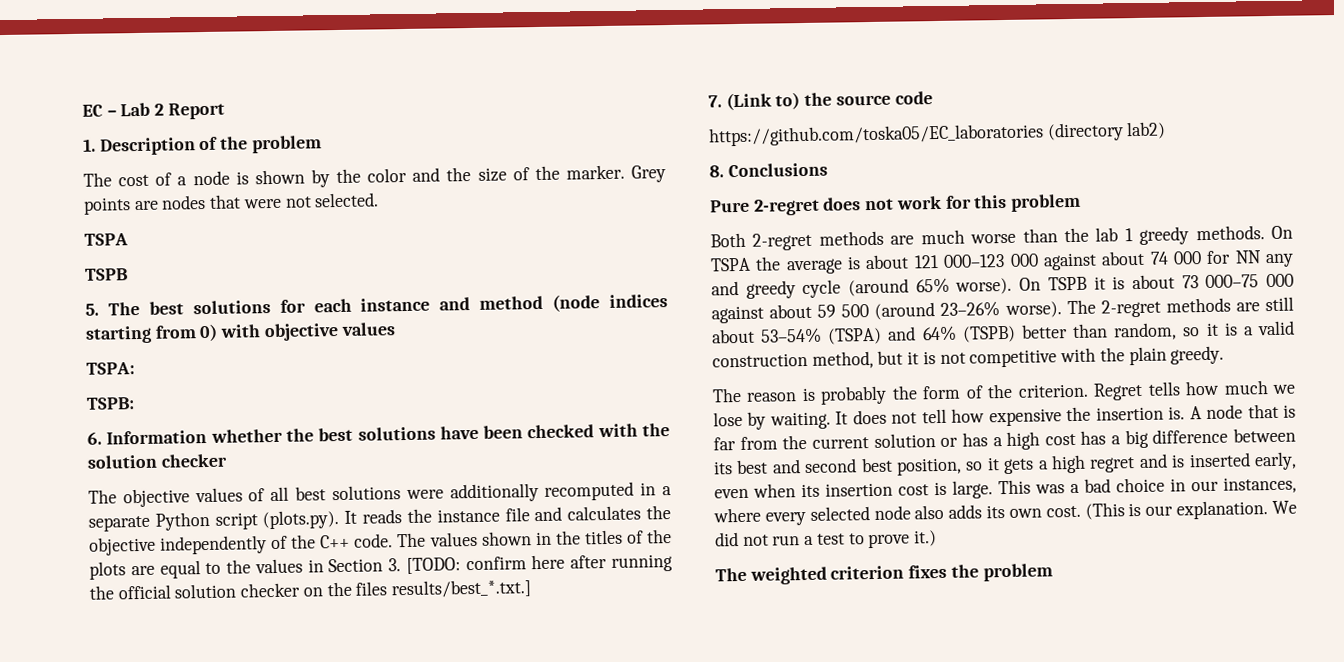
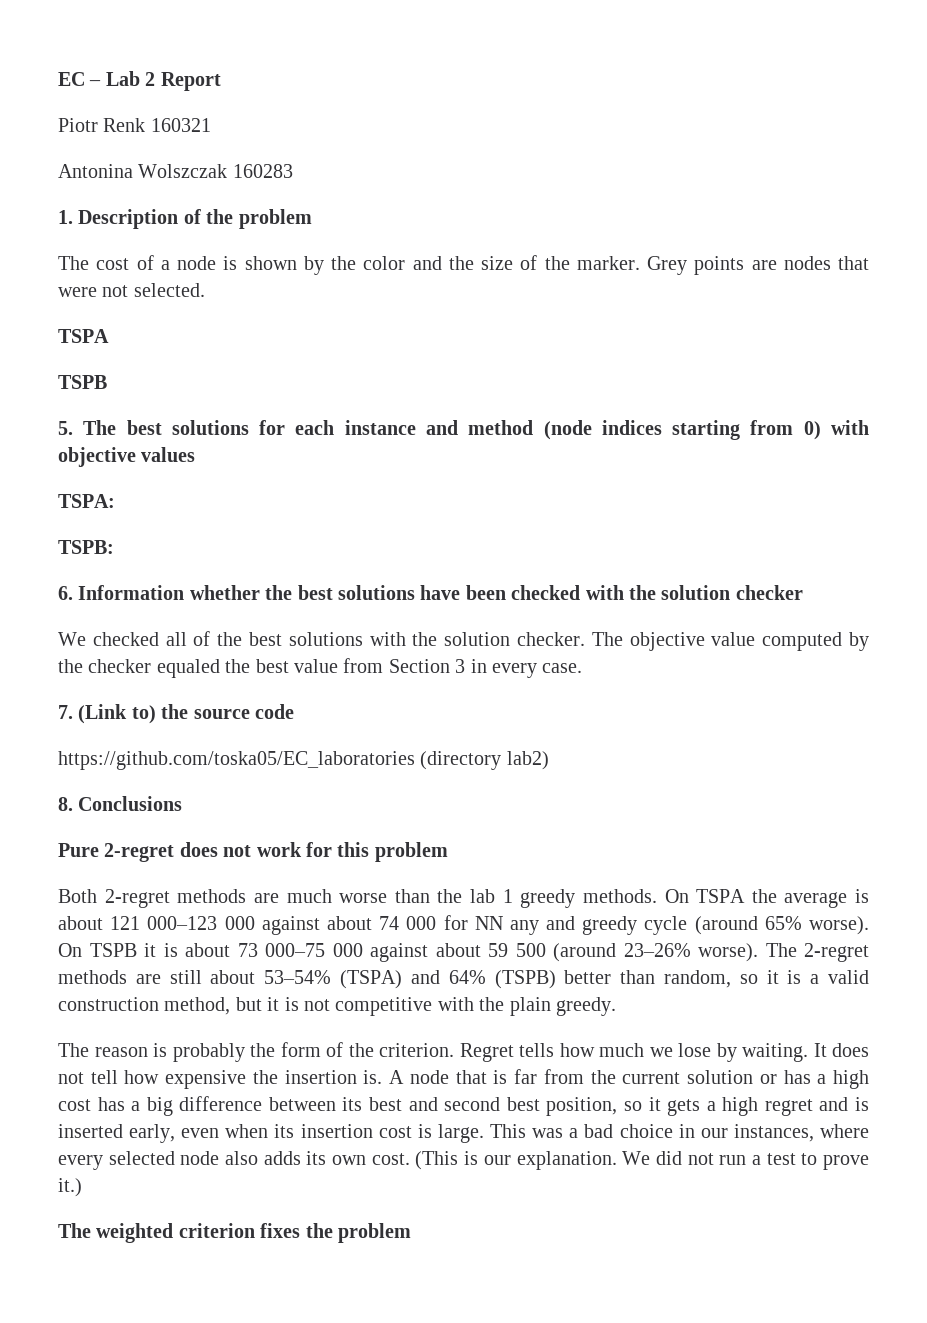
(225, 111) none -> [58,118,211,132] [58,164,293,178] // Piotr Renk 160321 // Antonina Wolszczak 160283
[88,481,672,508] [88,505,671,532] [89,529,673,556] [89,554,673,580] [89,579,532,600] The objective values of all best solutions were additionally recomputed in a separate Python script (plots.py). It reads the instance file and calculates the objective independently of the C++ code. The values shown in the titles of the plots are equal to the values in Section 3. [TODO: confirm here after running the official solution checker on the files results/best_*.txt.] -> [58,631,869,651] [58,658,583,678] We checked all of the best solutions with the solution checker. The objective value computed by the checker equaled the best value from Section 3 in every case.

